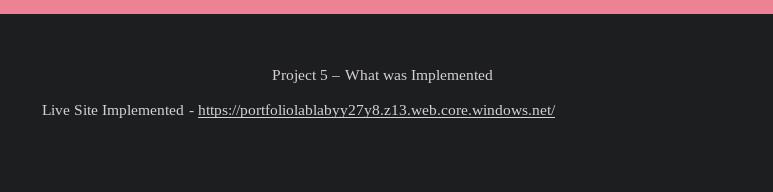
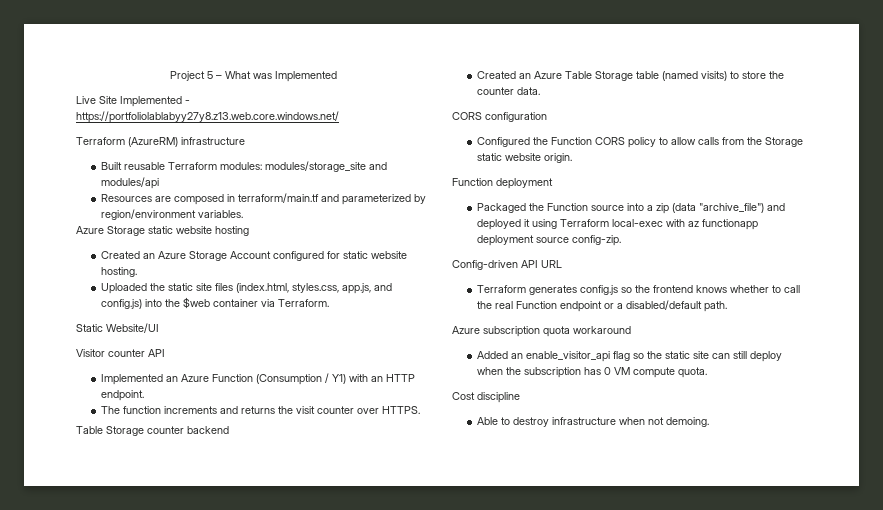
(556, 111) none -> [76,137,245,147] [100,161,387,172] [100,177,159,189] [100,193,426,205] [100,209,243,220] [76,226,249,236] [100,251,407,261] [100,267,137,277] [100,283,392,294] [100,297,329,309] [76,323,159,333] [76,349,165,357] [100,373,415,385] [100,390,144,401] [100,406,420,414] [76,426,229,436] [476,71,784,81] [476,87,540,95] [452,112,547,122] [476,137,803,148] [476,153,572,163] [452,178,553,189] [476,203,785,214] [476,219,758,230] [476,235,621,246] [452,260,562,270] [476,285,800,295] [476,300,727,312] [452,326,631,337] [476,351,782,362] [476,367,707,378] [452,392,520,403] [476,417,709,427] // Terraform (AzureRM) infrastructure // Built reusable Terraform modules: modules/storage_site and modules/api // Resources are composed in terraform/main.tf and parameterized by region/environment variables. // Azure Storage static website hosting // Created an Azure Storage Account configured for static website hosting. // Uploaded the static site files (index.html, styles.css, app.js, and config.js) into the $web container via Terraform. // Static Website/UI // Visitor counter API // Implemented an Azure Function (Consumption / Y1) with an HTTP endpoint. // The function increments and returns the visit counter over HTTPS. // Table Storage counter backend // Created an Azure Table Storage table (named visits) to store the counter data. // CORS configuration // Configured the Function CORS policy to allow calls from the Storage static website origin. // Function deployment // Packaged the Function source into a zip (data "archive_file") and deployed it using Terraform local-exec with az functionapp deployment source config-zip. // Config-driven API URL // Terraform generates config.js so the frontend knows whether to call the real Function endpoint or a disabled/default path. // Azure subscription quota workaround // Added an enable_visitor_api flag so the static site can still deploy when the subscription has 0 VM compute quota. // Cost discipline // Able to destroy infrastructure when not demoing.

